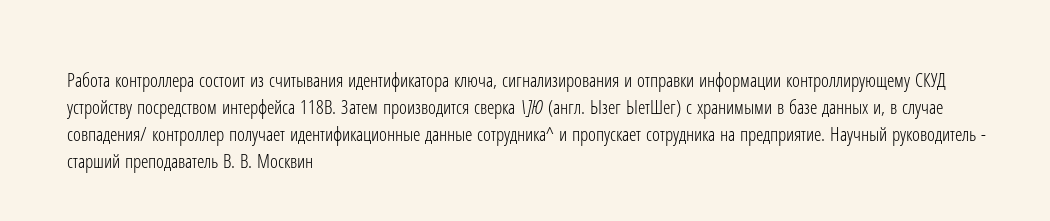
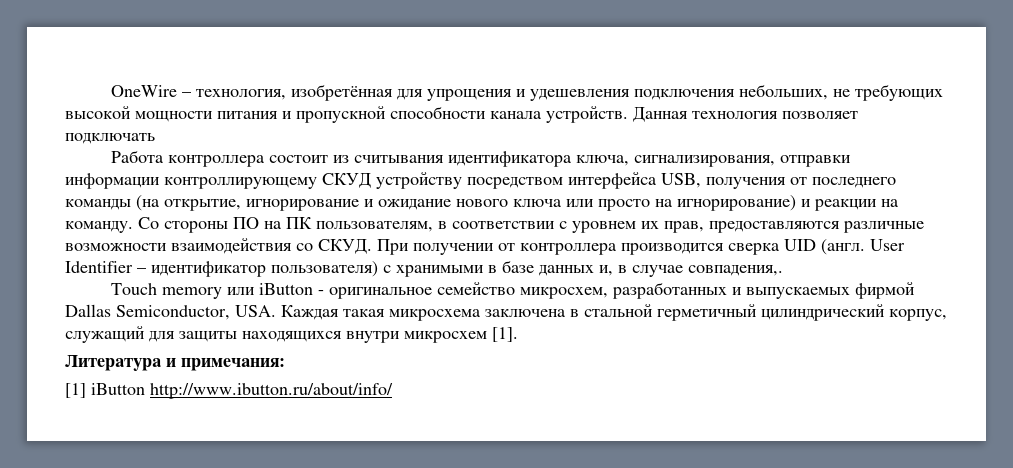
(67, 79) none -> [110,84,943,101] [65,106,858,123] [65,133,155,144] OneWire – технология, изобретённая для упрощения и удешевления подключения небольших, не требующих высокой мощности питания и пропускной способности канала устройств. Данная технология позволяет подключать //
[501,77,632,92] сигнализирования и -> [633,155,775,167] сигнализирования,
[299,100,681,119] 118В. Затем производится сверка \]Ю (англ. Ызег ЫетШег) -> [661,173,896,189] [65,195,899,211] [65,217,924,233] [65,238,905,255] [65,261,378,277] USB, получения от последнего команды (на открытие, игнорирование и ожидание нового ключа или просто на игнорирование) и реакции на команду. Со стороны ПО на ПК пользователям, в соответствии с уровнем их прав, предоставляются различные возможности взаимодействия со СКУД. При получении от контроллера производится сверка UID (англ. User Identifier – идентификатор пользователя)
[67,126,986,146] [67,154,313,173] совпадения/ контроллер получает идентификационные данные сотрудника^ и пропускает сотрудника на предприятие. Научный руководитель - старший преподаватель В. В. Москвин -> [688,265,783,276] [110,282,915,299] [65,304,947,321] [65,326,518,343] [65,355,285,371] [65,383,393,399] совпадения,. // Touch memory или iButton - оригинальное семейство микросхем, разработанных и выпускаемых фирмой Dallas Semiconductor, USA. Каждая такая микросхема заключена в стальной герметичный цилиндрический корпус, служащий для защиты находящихся внутри микросхем [1]. // Литература и примечания: // [1] iButton http://www.ibutton.ru/about/info/

